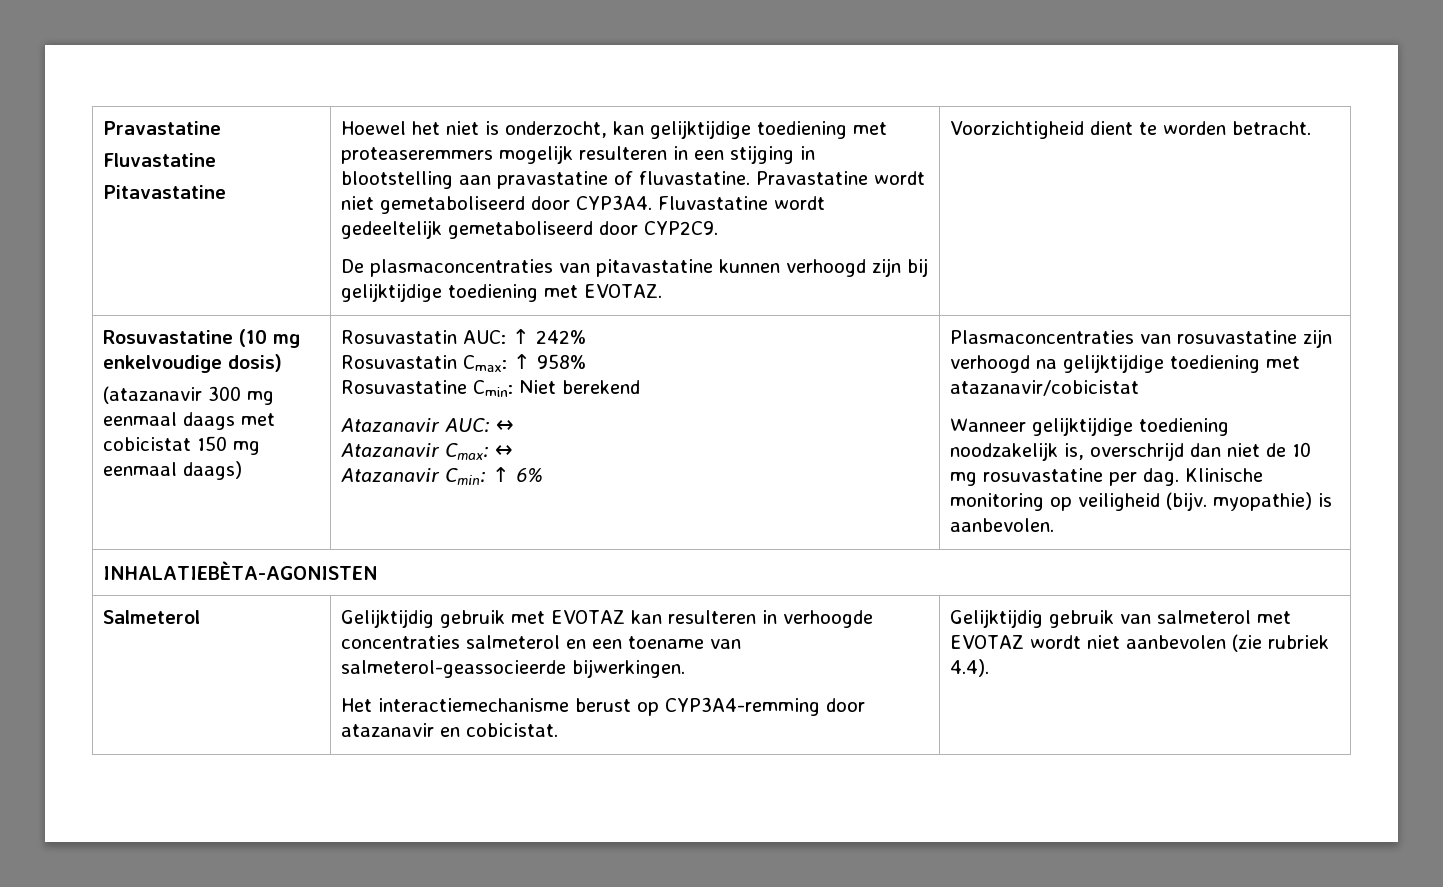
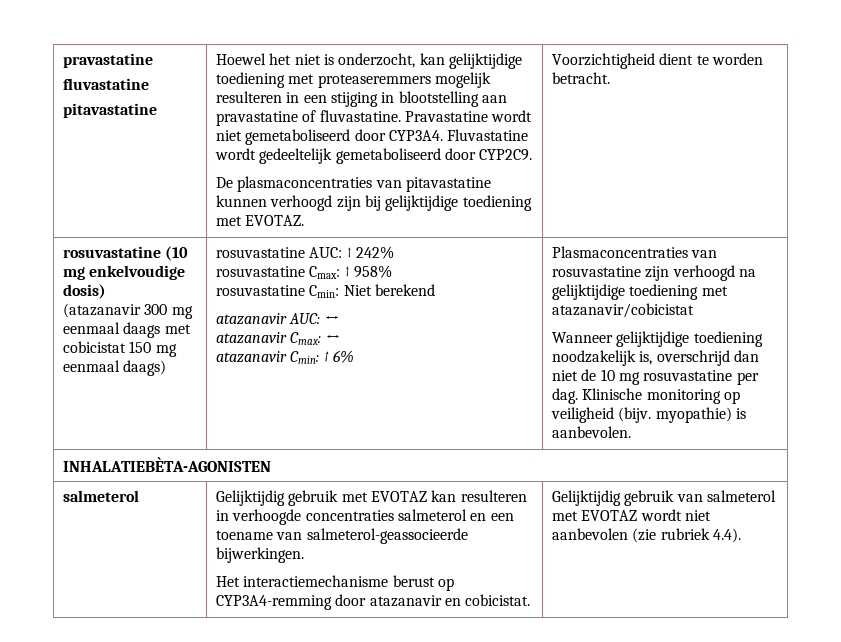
[102,121,221,135] [102,153,216,167] [102,185,226,199] Pravastatine // Fluvastatine // Pitavastatine -> [62,53,153,68] [62,78,149,90] [62,103,157,118] pravastatine // fluvastatine // pitavastatine
[102,330,233,344] Rosuvastatine -> [62,246,161,258] rosuvastatine
[340,330,457,344] Rosuvastatin -> [215,247,305,258] rosuvastatine
[340,355,457,369] Rosuvastatin -> [215,266,305,277] rosuvastatine
[340,380,467,394] Rosuvastatine -> [215,285,305,296] rosuvastatine
[340,418,440,432] Atazanavir -> [215,313,287,325] atazanavir
[340,443,440,457] Atazanavir -> [215,332,287,344] atazanavir
[340,468,440,482] Atazanavir -> [215,351,287,363] atazanavir
[102,610,200,624] Salmeterol -> [62,490,139,502] salmeterol

